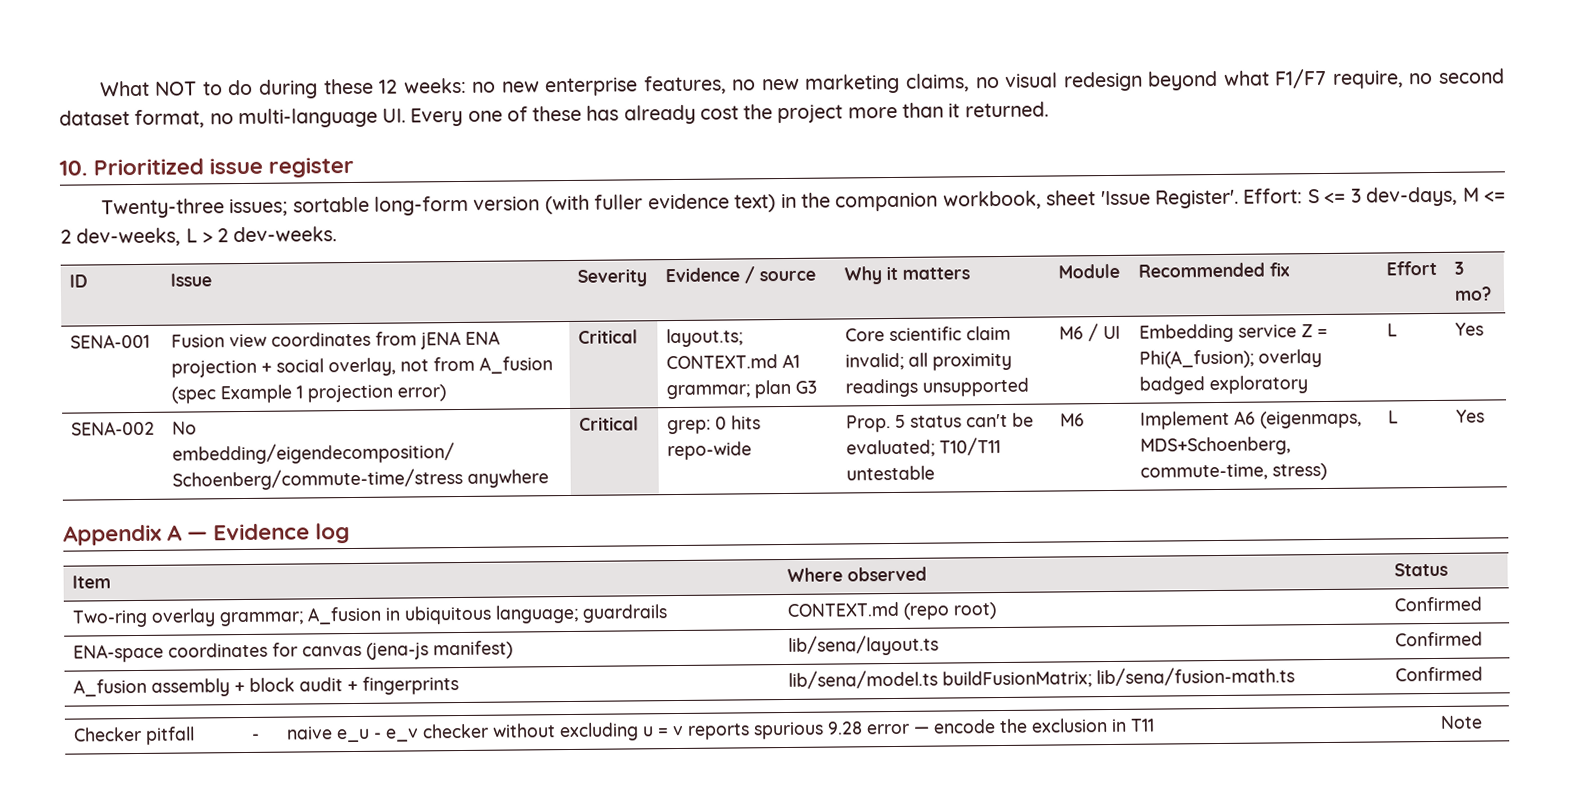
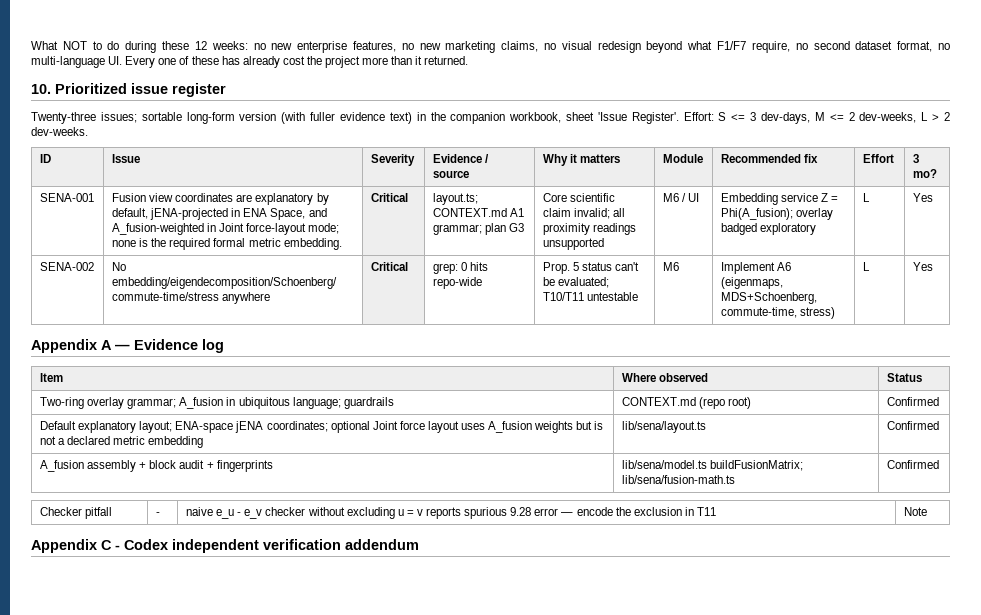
[374,330,500,350] [170,356,553,378] [170,384,446,404] from jENA ENA projection + social overlay, not from A_fusion (spec Example 1 projection error) -> [236,193,329,205] [111,208,327,220] [111,223,340,235] [111,238,342,250] are explanatory by default, jENA-projected in ENA Space, and A_fusion-weighted in Joint force-layout mode; none is the required formal metric embedding.
[72,640,513,663] ENA-space coordinates for canvas (jena-js manifest) -> [39,421,604,433] [39,436,204,448] Default explanatory layout; ENA-space jENA coordinates; optional Joint force layout uses A_fusion weights but is not a declared metric embedding
(1483, 722) none -> [31,539,419,553] // Appendix C - Codex independent verification addendum

